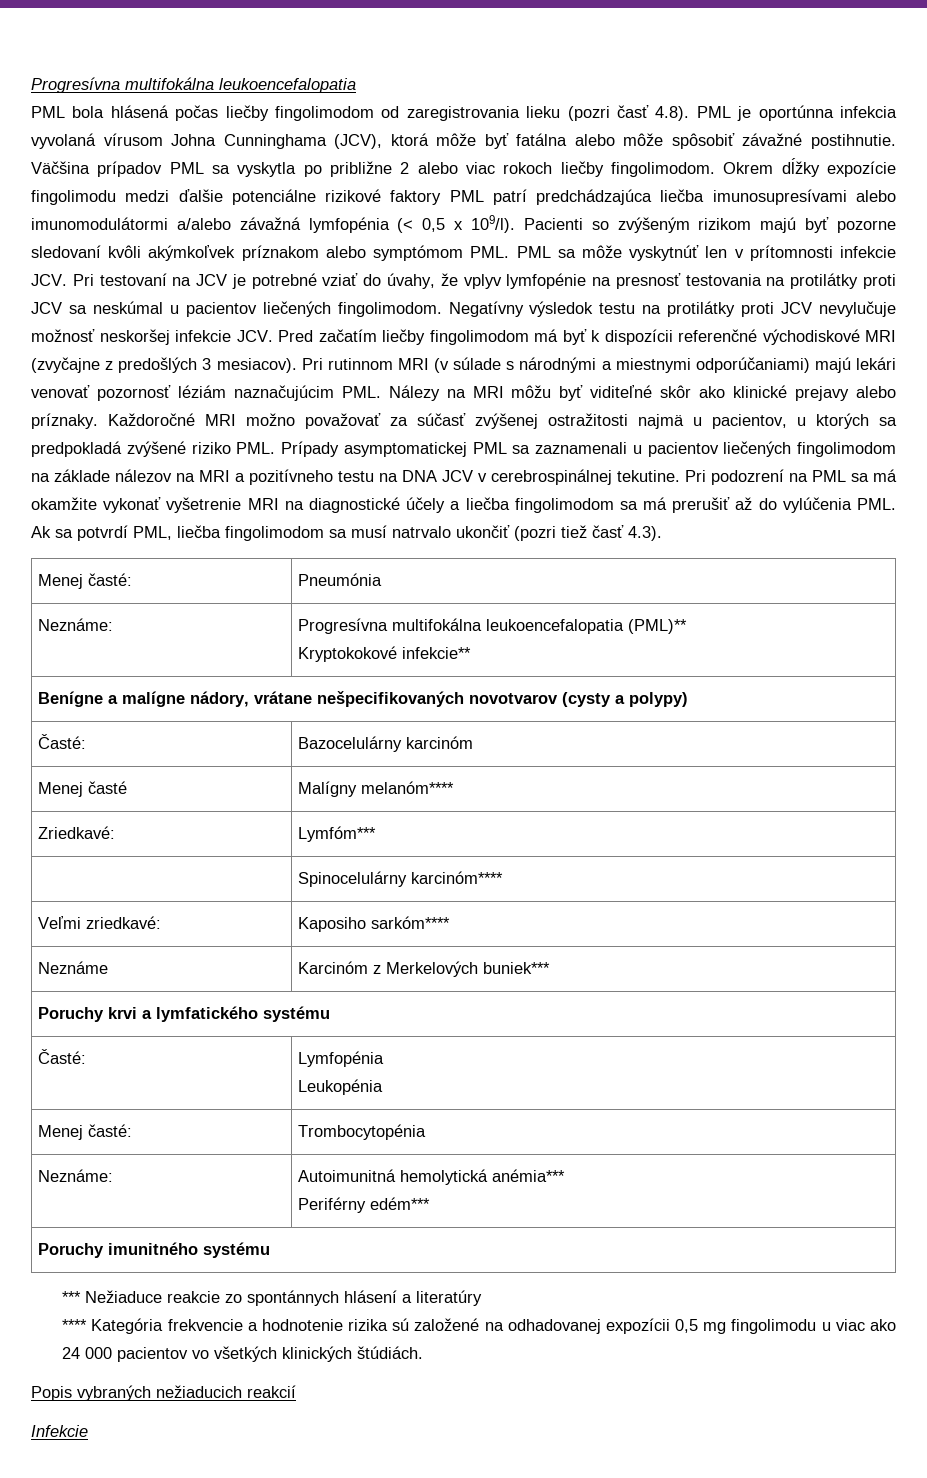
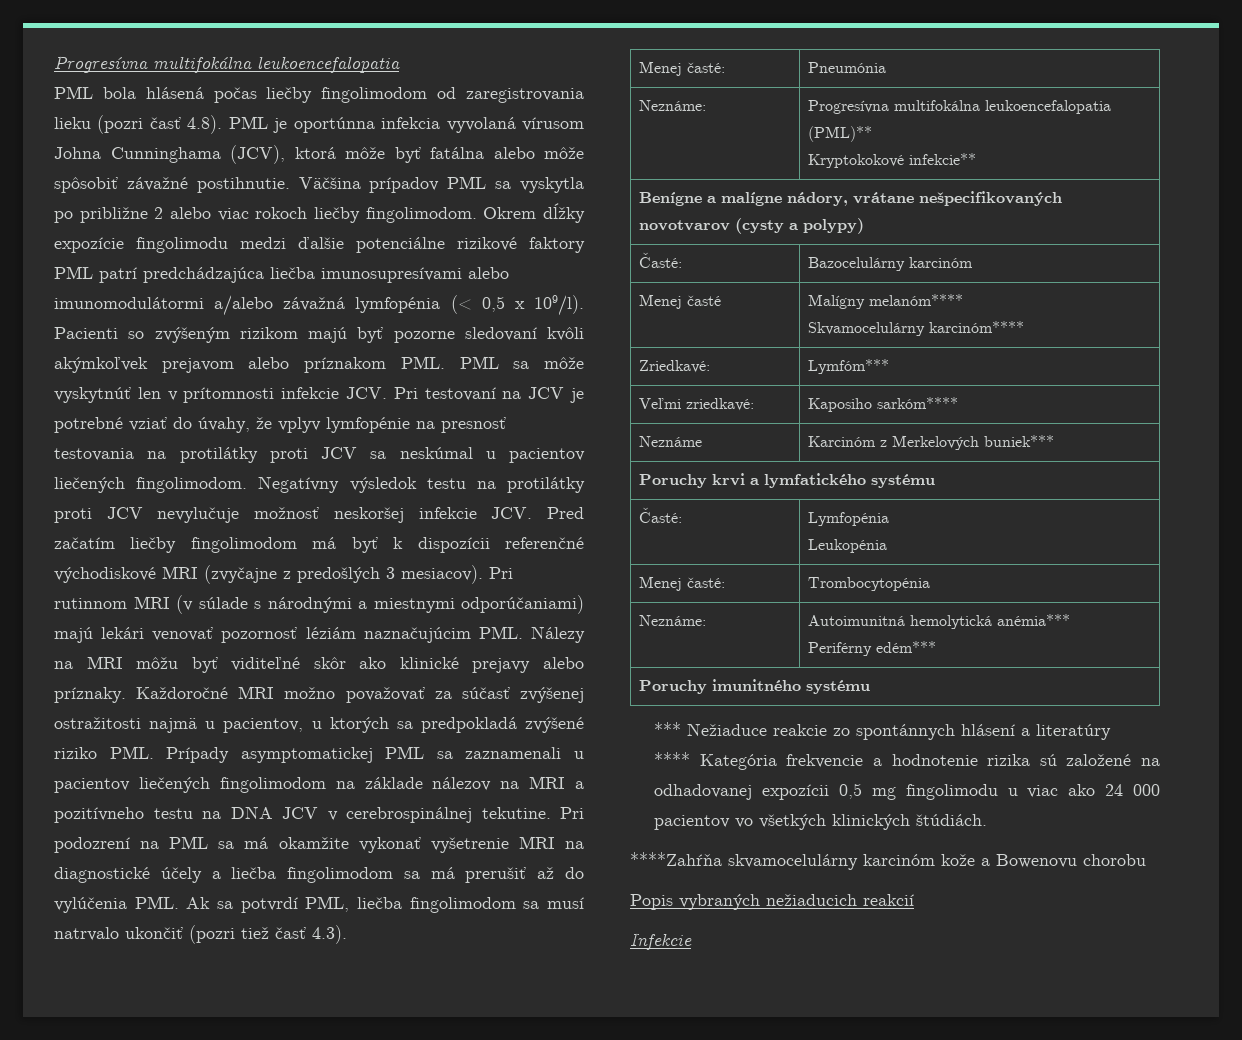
[241,245,464,261] príznakom alebo symptómom -> [161,357,387,373] prejavom alebo príznakom
(455, 787) none -> [808,321,1025,336] // Skvamocelulárny karcinóm****
[298,871,504,887] // | Spinocelulárny karcinóm**** -> (890, 366) none
(424, 1352) none -> [630,852,1146,870] // ****Zahŕňa skvamocelulárny karcinóm kože a Bowenovu chorobu

